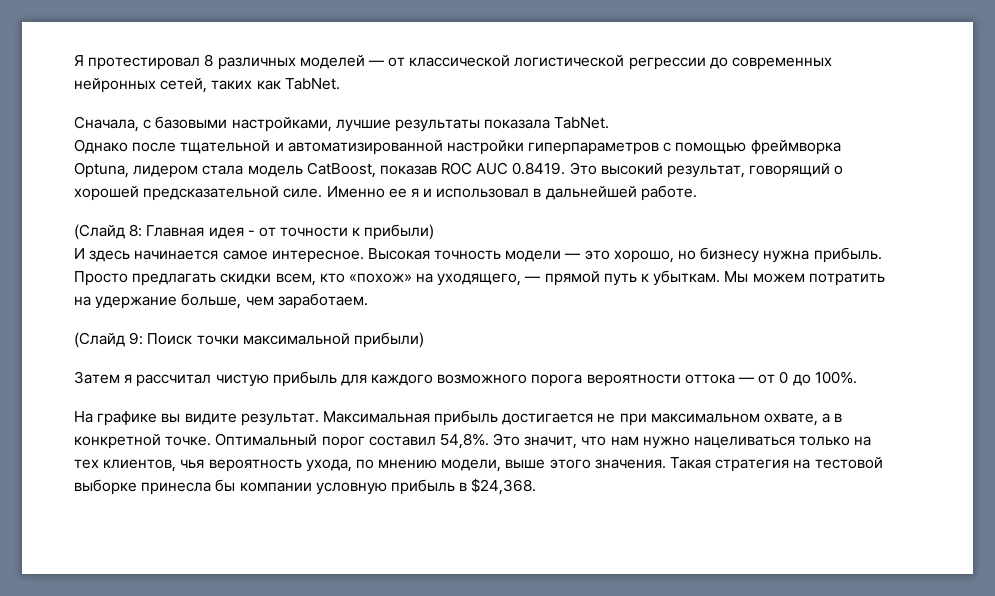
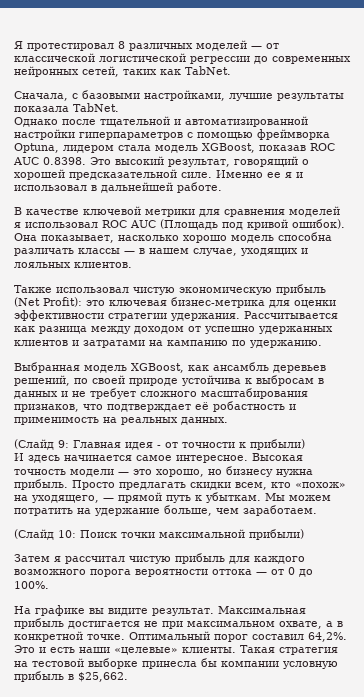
[306,162,376,178] CatBoost, -> [202,143,255,153] XGBoost,
[512,162,566,175] 0.8419. -> [43,157,86,165] 0.8398.
[74,224,143,240] // (Слайд 8: -> [14,206,340,217] [14,219,345,230] [14,232,332,243] [14,248,308,256] [14,262,132,268] [14,284,326,295] [14,297,336,308] [14,310,338,321] [14,326,333,334] [14,340,322,348] [14,362,326,373] [14,375,324,386] [14,388,308,399] [14,401,296,412] [14,417,228,425] [14,439,69,450] // В качестве ключевой метрики для сравнения моделей я использовал ROC AUC (Площадь под кривой ошибок). Она показывает, насколько хорошо модель способна различать классы — в нашем случае, уходящих и лояльных клиентов. // Также использовал чистую экономическую прибыль (Net Profit): это ключевая бизнес-метрика для оценки эффективности стратегии удержания. Рассчитывается как разница между доходом от успешно удержанных клиентов и затратами на кампанию по удержанию. // Выбранная модель XGBoost, как ансамбль деревьев решений, по своей природе устойчива к выбросам в данных и не требует сложного масштабирования признаков, что подтверждает её робастность и применимость на реальных данных. // (Слайд 9:
[129,332,144,345] 9: -> [58,530,76,538] 10:
[439,433,872,449] [74,459,666,472] 54,8%. Это значит, что нам нужно нацеливаться только на тех клиентов, чья вероятность ухода, по мнению модели, выше этого значения. -> [308,632,347,642] [14,645,236,655] 64,2%. Это и есть наши «целевые» клиенты.
[471,478,537,495] $24,368. -> [78,672,128,682] $25,662.

